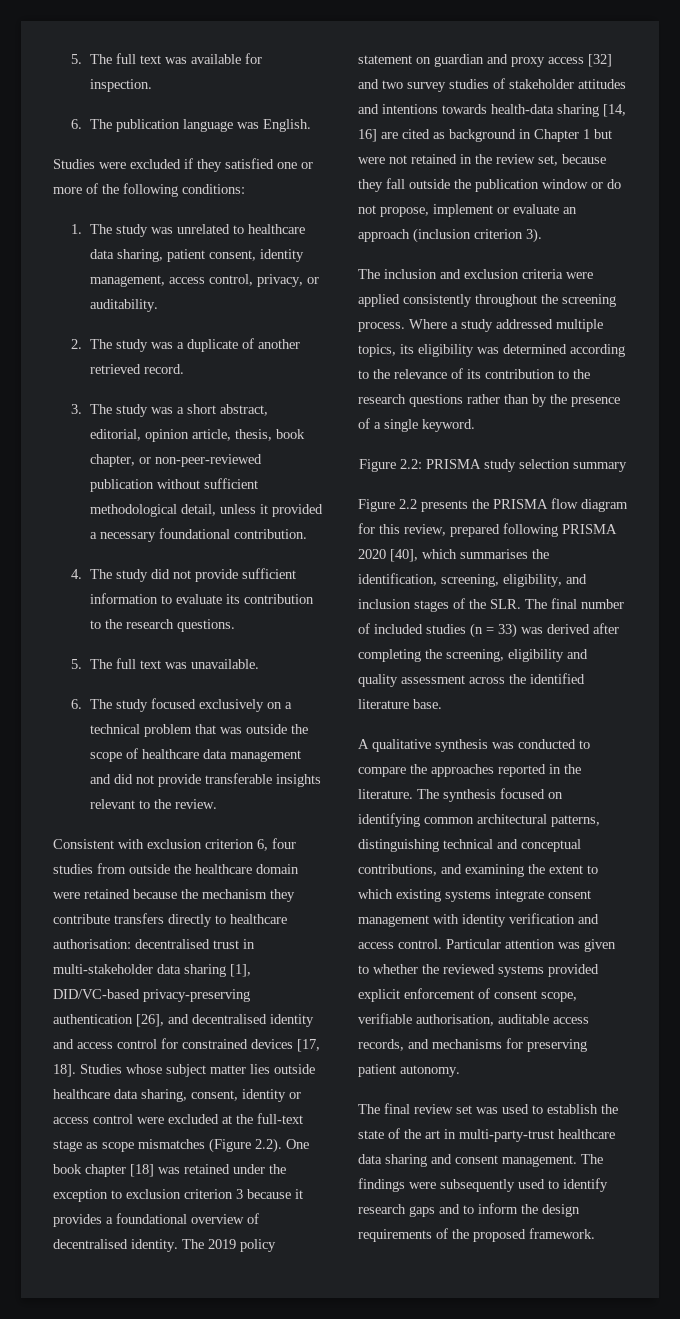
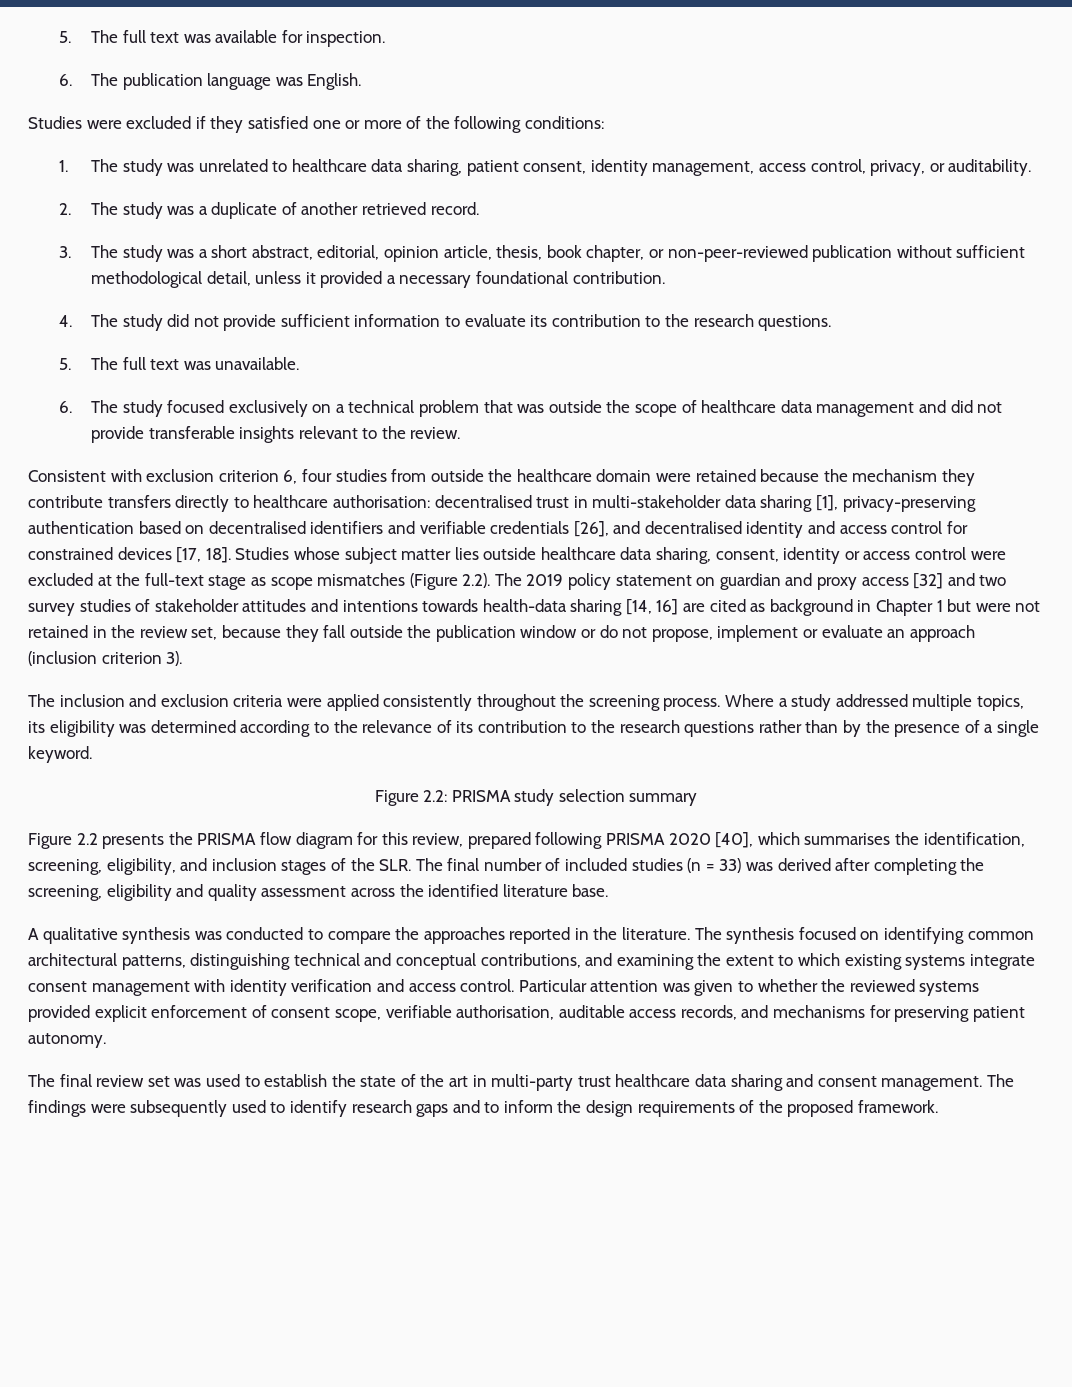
[53,989,140,999] DID/VC-based -> (839, 503) none
(133, 1019) none -> [138,521,570,534] based on decentralised identifiers and verifiable credentials
[286,1139,309,1149] [53,1164,286,1177] [53,1189,303,1202] [53,1213,259,1227] [53,1239,178,1252] One book chapter [18] was retained under the exception to exclusion criterion 3 because it provides a foundational overview of decentralised identity. -> (491, 580) none
[459,1129,554,1142] multi-party-trust -> [491,1074,611,1091] multi-party trust

